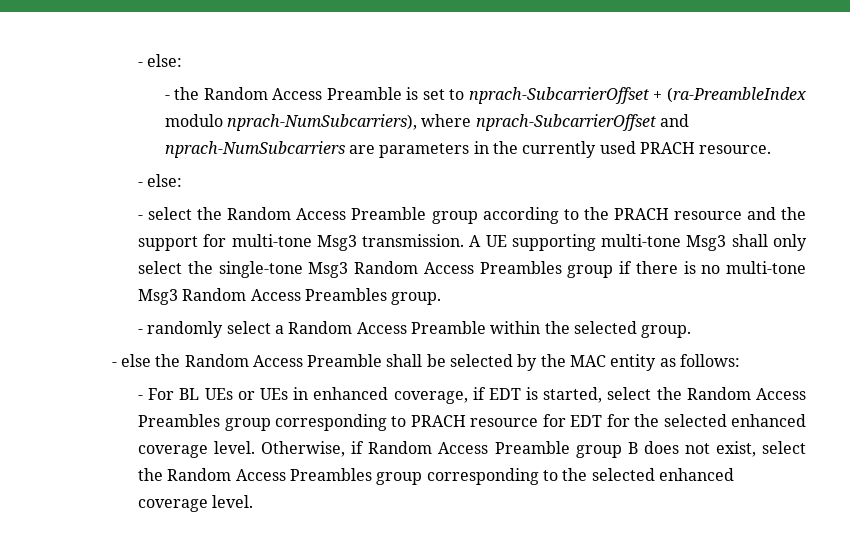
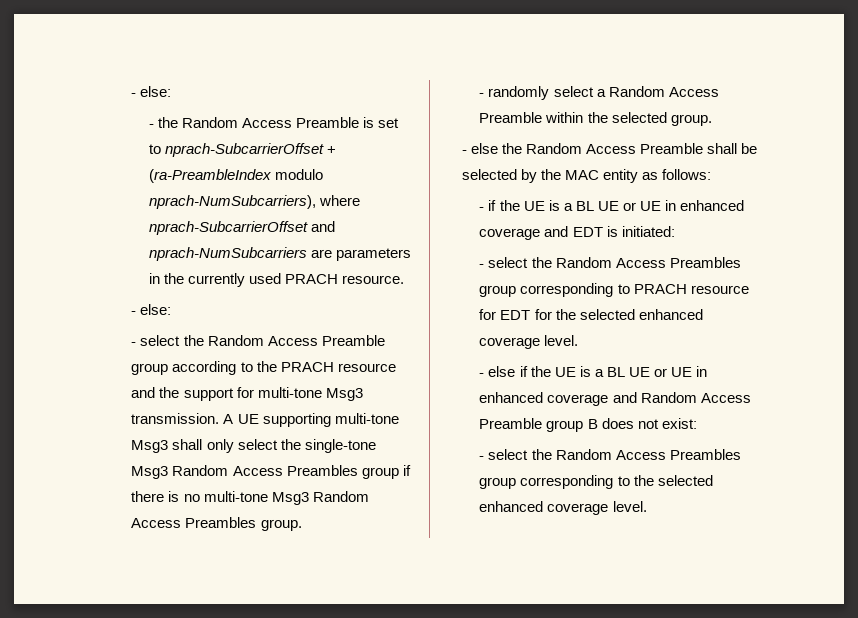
[148,387,603,404] For BL UEs or UEs in enhanced coverage, if EDT is started, -> [488,200,744,211] [479,226,675,240] [479,264,485,268] if the UE is a BL UE or UE in enhanced coverage and EDT is initiated: // -
[261,441,365,457] Otherwise, if -> [479,366,707,377] [479,392,637,406] // - else if the UE is a BL UE or UE in enhanced coverage and
[715,441,756,457] exist, -> [661,418,697,429] [479,456,485,460] exist: // -

